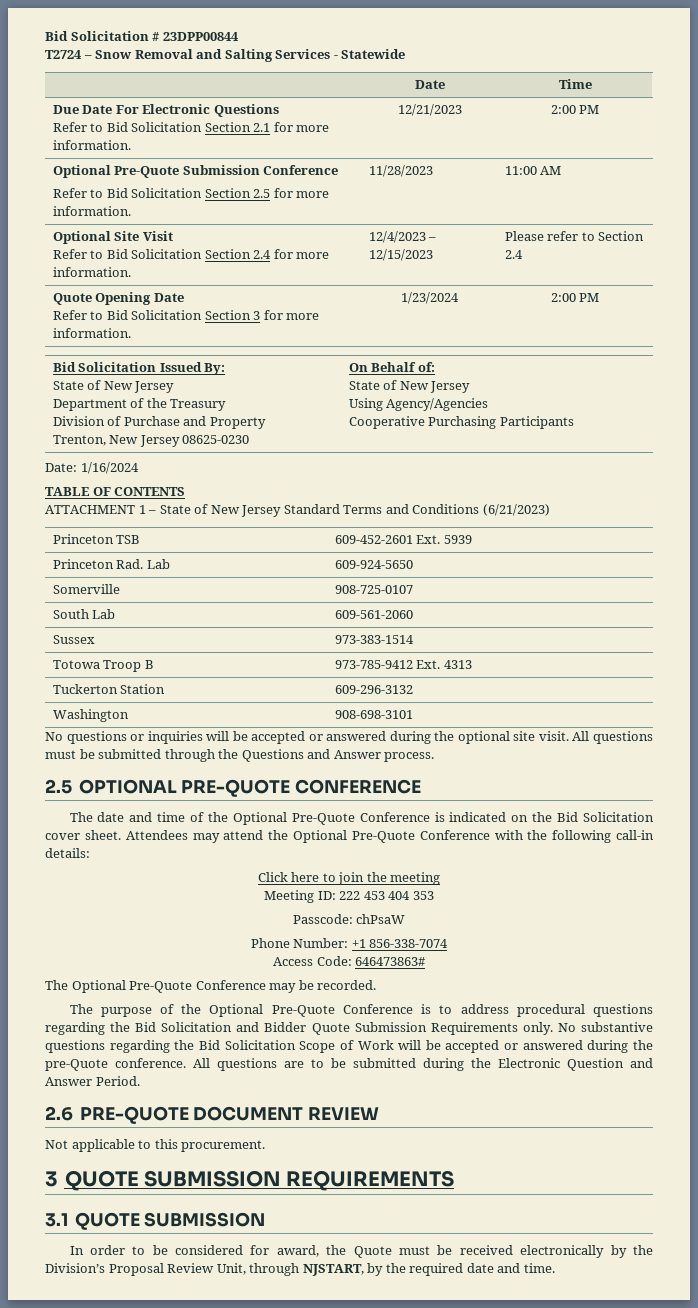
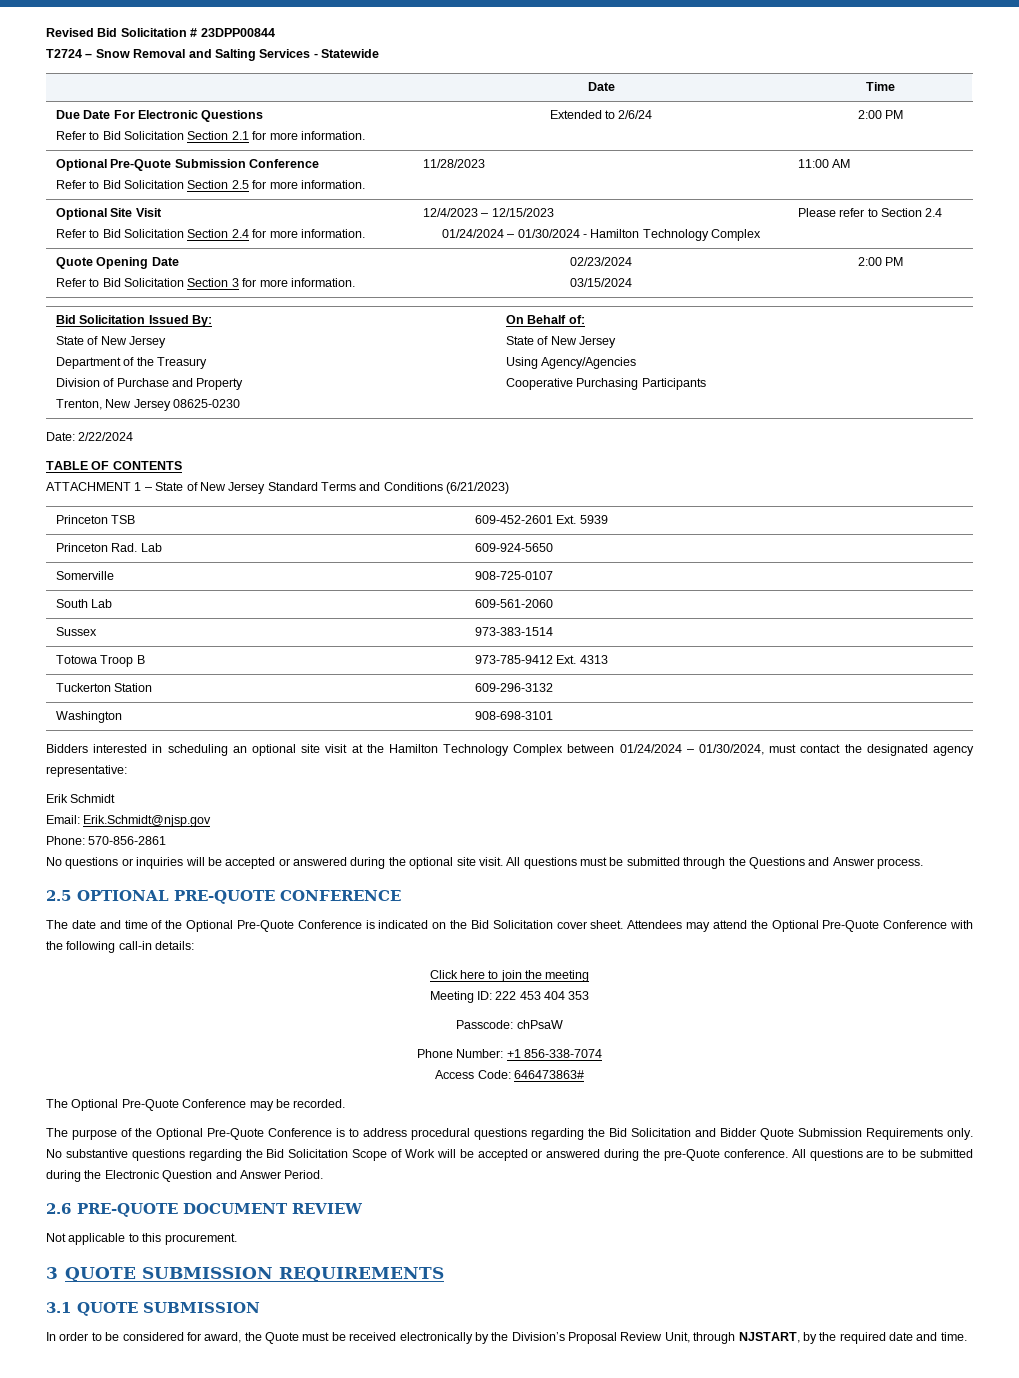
(45, 36) none -> [46,28,94,37] Revised
[397,104,462,116] 12/21/2023 -> [549,110,653,119] Extended to 2/6/24
(433, 255) none -> [441,229,762,241] // 01/24/2024 – 01/30/2024 - Hamilton Technology Complex
[401,292,459,304] 1/23/2024 -> [570,257,632,266] [570,278,632,287] 02/23/2024 // 03/15/2024
[80,462,139,474] 1/16/2024 -> [78,432,134,441] 2/22/2024
(413, 714) none -> [46,744,974,756] [46,765,127,777] [46,794,116,803] [46,815,212,827] [46,836,167,845] // Bidders interested in scheduling an optional site visit at the Hamilton Technology Complex between 01/24/2024 – 01/30/2024, must contact the designated agency representative: // Erik Schmidt // Email: Erik.Schmidt@njsp.gov // Phone: 570-856-2861

